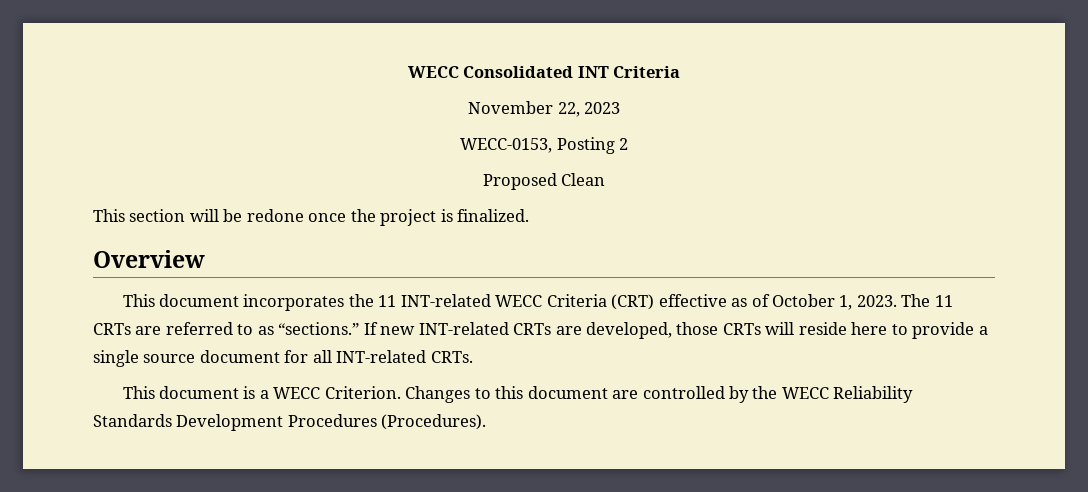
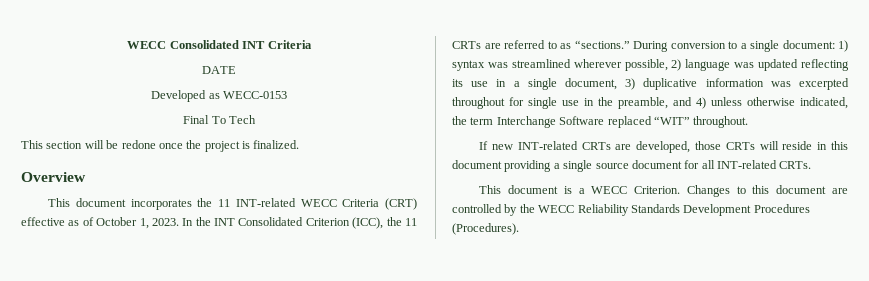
[468,101,620,117] [460,137,628,154] [482,173,606,190] November 22, 2023 // WECC-0153, Posting 2 // Proposed Clean -> [202,66,236,74] [151,90,287,102] [183,115,256,124] DATE // Developed as WECC-0153 // Final To Tech
[901,294,931,307] The -> [182,217,402,229] In the INT Consolidated Criterion (ICC), the
(360, 328) none -> [633,40,848,52] [452,59,849,71] [452,78,849,90] [452,97,848,109] [452,116,749,128] During conversion to a single document: 1) syntax was streamlined wherever possible, 2) language was updated reflecting its use in a single document, 3) duplicative information was excerpted throughout for single use in the preamble, and 4) unless otherwise indicated, the term Interchange Software replaced “WIT” throughout. //
[851,322,975,339] here to provide -> [817,141,848,150] [452,160,552,172] in this document providing

